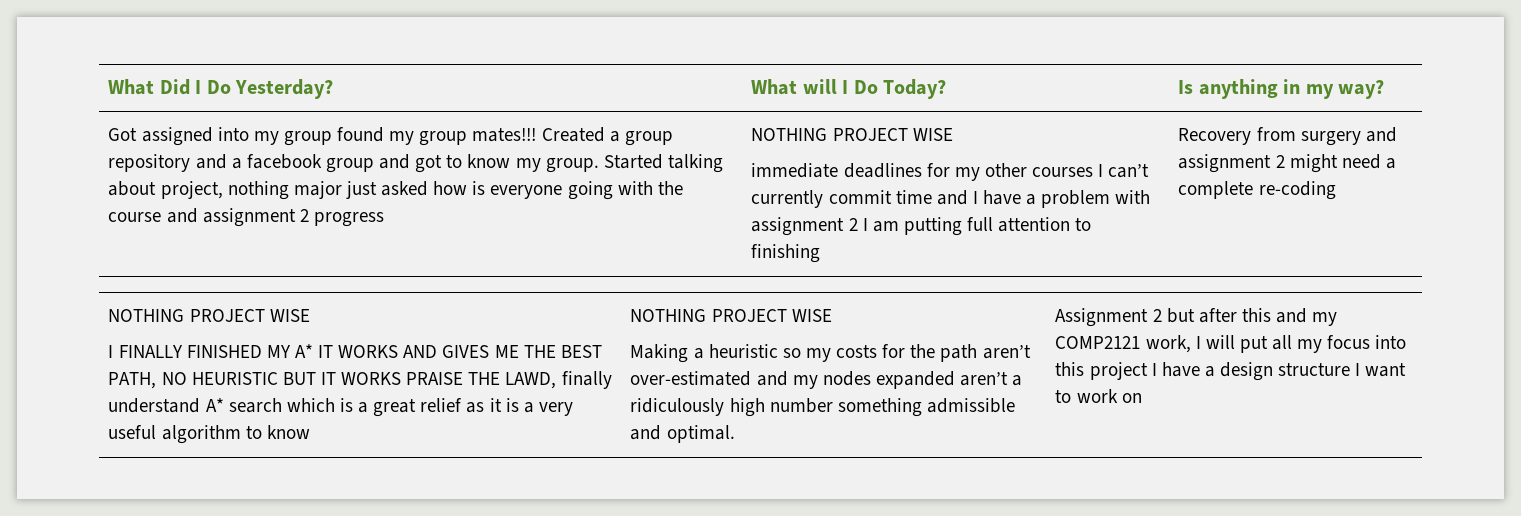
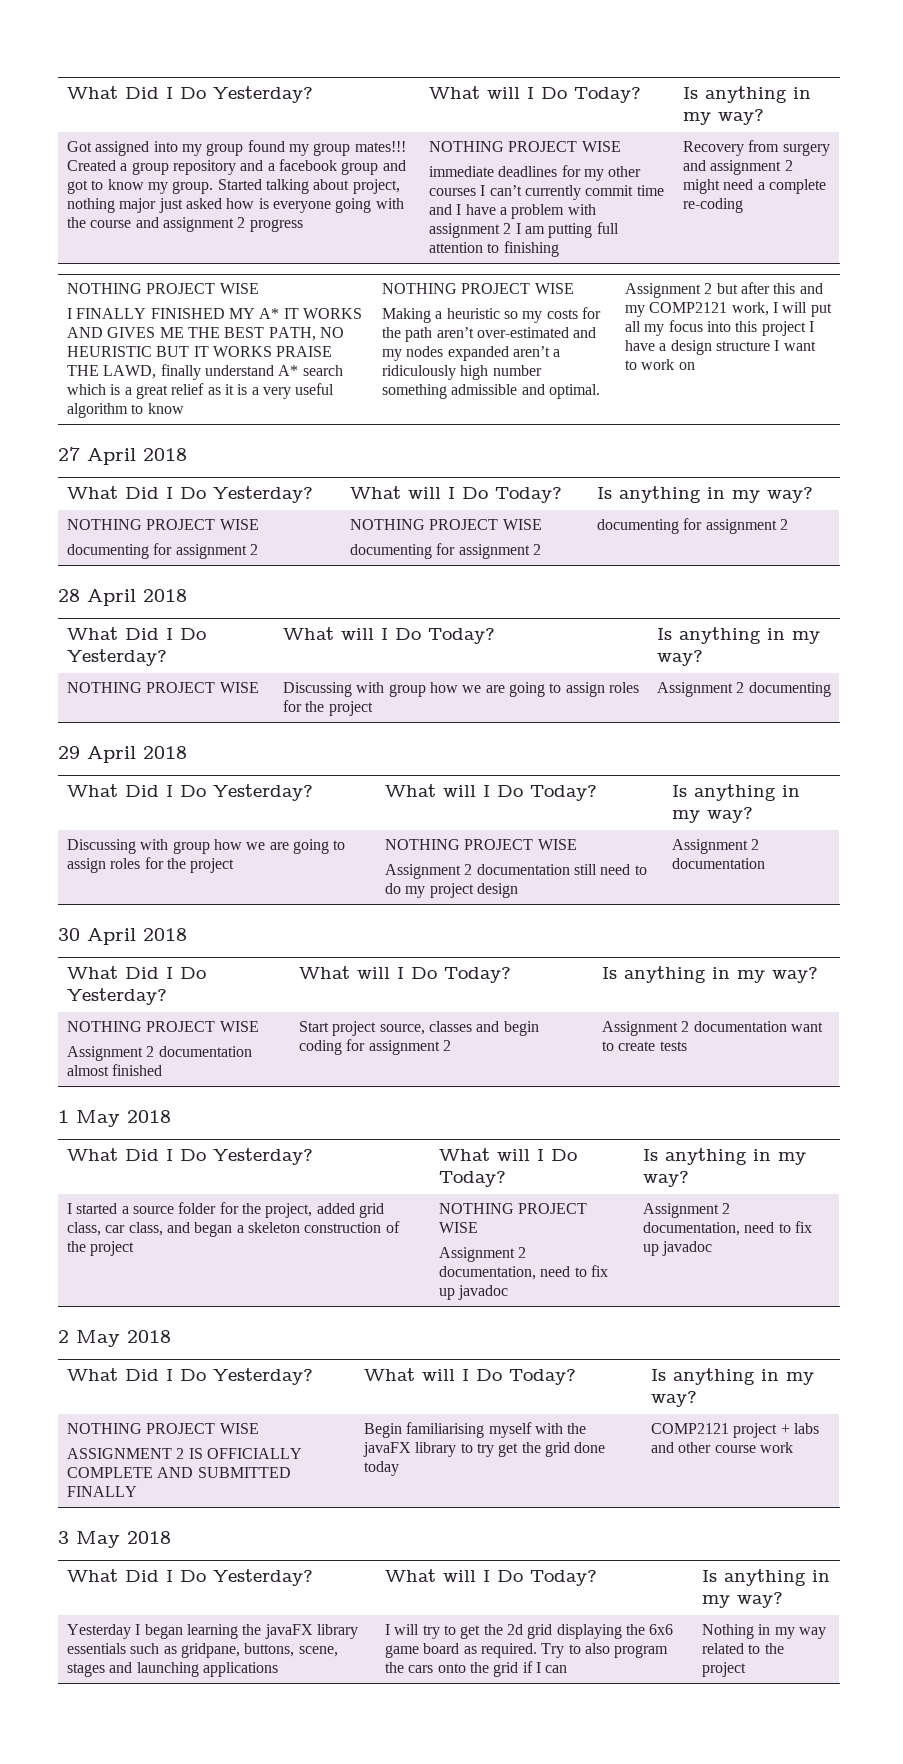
(1142, 398) none -> [58,447,187,465] [67,486,314,503] [350,486,563,503] [597,486,814,503] [67,519,259,530] [67,543,259,559] [350,519,542,530] [350,543,542,559] [597,518,789,534] [58,589,187,606] [67,627,207,640] [67,649,168,666] [283,627,496,644] [657,627,821,644] [657,650,704,666] [67,682,259,693] [283,682,639,697] [283,700,373,716] [657,682,831,697] [58,746,187,763] [67,784,314,801] [385,784,598,801] [672,784,801,801] [672,807,754,823] [67,839,346,854] [67,857,235,873] [385,839,577,850] [385,864,647,879] [385,883,519,898] [672,839,760,854] [672,858,766,869] [58,928,187,945] [67,966,207,979] [67,988,168,1005] [299,966,512,983] [602,966,819,983] [67,1021,259,1032] [67,1046,252,1061] [67,1064,163,1076] [299,1021,539,1036] [299,1039,452,1055] [602,1021,824,1036] [602,1041,687,1051] [58,1110,171,1127] [67,1148,314,1165] [439,1148,578,1161] [439,1171,507,1187] [643,1148,807,1165] [643,1171,690,1187] [67,1202,384,1218] [67,1221,400,1237] [67,1241,135,1256] [439,1203,588,1214] [439,1222,479,1233] [439,1247,527,1262] [439,1265,609,1280] [439,1285,509,1300] [643,1203,731,1218] [643,1221,813,1236] [643,1241,713,1256] [58,1330,171,1347] [67,1368,314,1385] [364,1368,577,1385] [651,1368,815,1385] [651,1391,698,1407] [67,1423,259,1434] [67,1448,303,1459] [67,1467,291,1478] [67,1486,138,1497] [364,1422,587,1438] [363,1442,606,1457] [364,1461,400,1476] [651,1423,820,1438] [651,1442,794,1453] [58,1531,171,1548] [67,1569,314,1586] [385,1569,598,1586] [702,1569,831,1586] [702,1592,784,1608] [67,1624,359,1639] [67,1643,338,1658] [67,1662,279,1677] [385,1624,674,1639] [385,1643,669,1658] [385,1661,568,1677] [702,1624,827,1639] [702,1643,784,1654] [702,1662,747,1677] // 27 April 2018 // What Did I Do Yesterday? | What will I Do Today? | Is anything in my way? // NOTHING PROJECT WISE // documenting for assignment 2 | NOTHING PROJECT WISE // documenting for assignment 2 | documenting for assignment 2 // 28 April 2018 // What Did I Do Yesterday? | What will I Do Today? | Is anything in my way? // NOTHING PROJECT WISE | Discussing with group how we are going to assign roles for the project | Assignment 2 documenting // 29 April 2018 // What Did I Do Yesterday? | What will I Do Today? | Is anything in my way? // Discussing with group how we are going to assign roles for the project | NOTHING PROJECT WISE // Assignment 2 documentation still need to do my project design | Assignment 2 documentation // 30 April 2018 // What Did I Do Yesterday? | What will I Do Today? | Is anything in my way? // NOTHING PROJECT WISE // Assignment 2 documentation almost finished | Start project source, classes and begin coding for assignment 2 | Assignment 2 documentation want to create tests // 1 May 2018 // What Did I Do Yesterday? | What will I Do Today? | Is anything in my way? // I started a source folder for the project, added grid class, car class, and began a skeleton construction of the project | NOTHING PROJECT WISE // Assignment 2 documentation, need to fix up javadoc | Assignment 2 documentation, need to fix up javadoc // 2 May 2018 // What Did I Do Yesterday? | What will I Do Today? | Is anything in my way? // NOTHING PROJECT WISE // ASSIGNMENT 2 IS OFFICIALLY COMPLETE AND SUBMITTED FINALLY | Begin familiarising myself with the javaFX library to try get the grid done today | COMP2121 project + labs and other course work // 3 May 2018 // What Did I Do Yesterday? | What will I Do Today? | Is anything in my way? // Yesterday I began learning the javaFX library essentials such as gridpane, buttons, scene, stages and launching applications | I will try to get the 2d grid displaying the 6x6 game board as required. Try to also program the cars onto the grid if I can | Nothing in my way related to the project

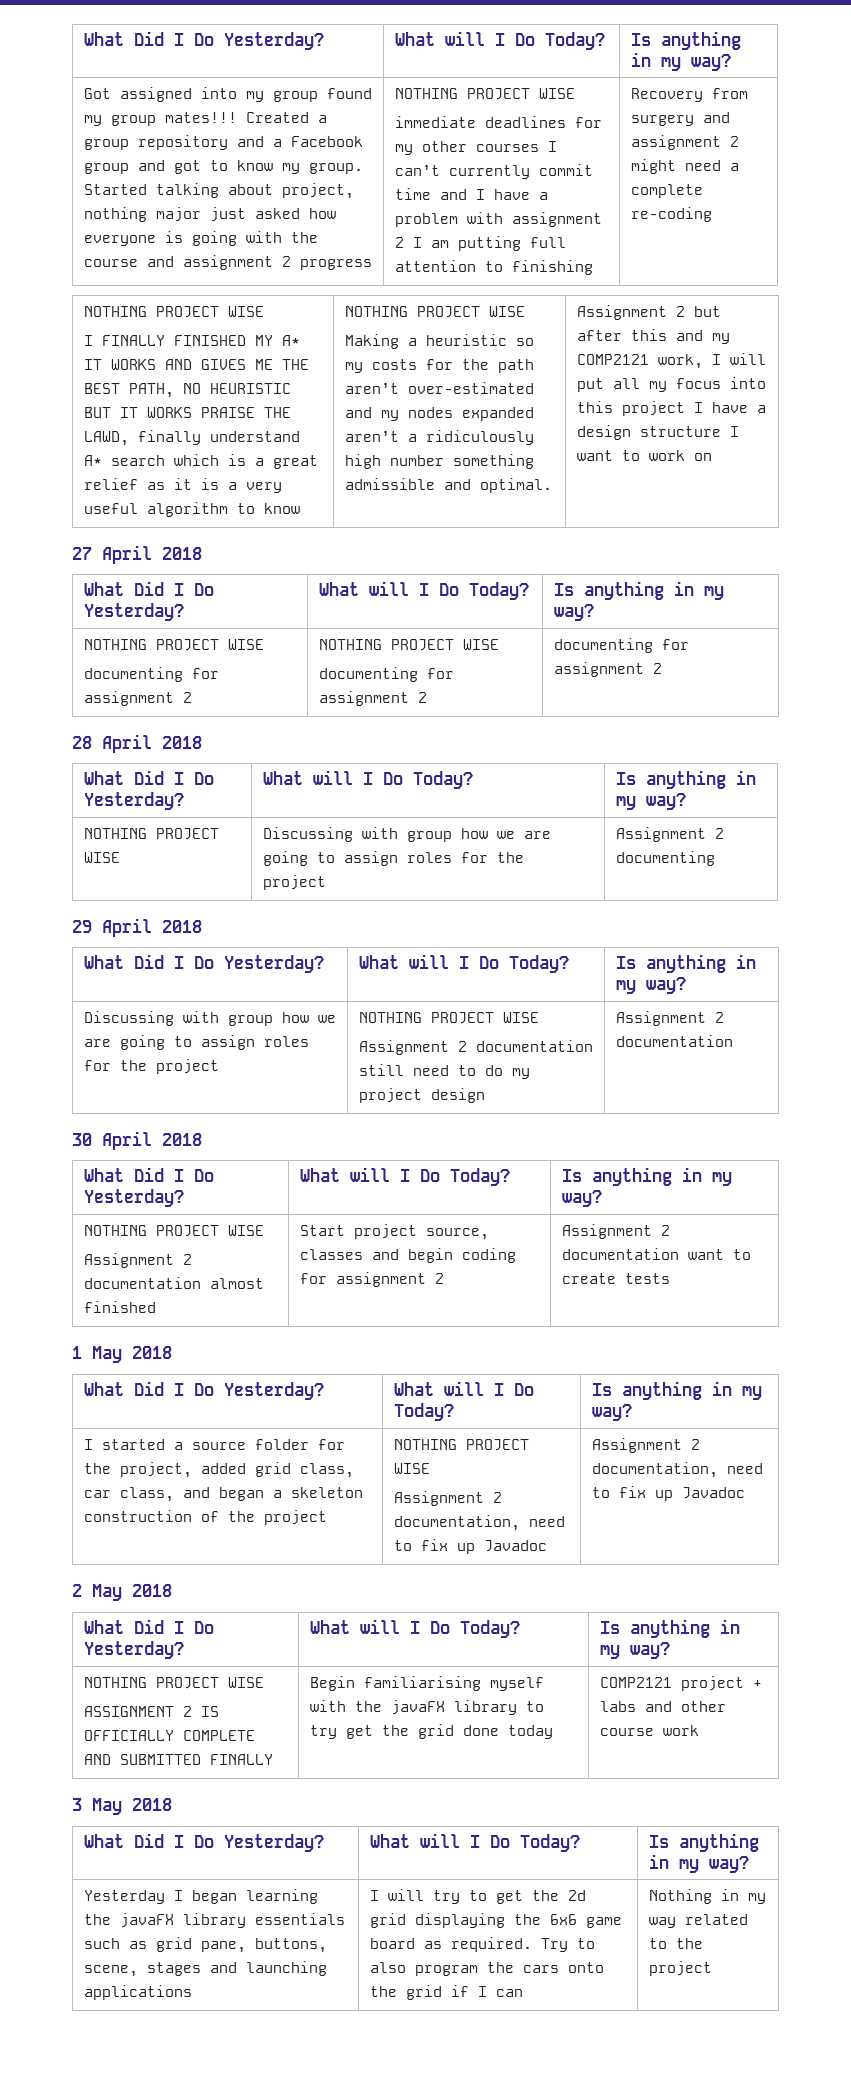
[279,159,338,171] facebook -> [290,136,363,147] Facebook
[258,198,332,213] is everyone -> [83,231,183,246] everyone is
[458,1285,509,1300] [643,1203,731,1218] [643,1221,813,1236] [643,1241,713,1256] javadoc | Assignment 2 documentation, need to fix up javadoc -> [483,1540,547,1552] [591,1438,700,1453] [591,1462,763,1478] [591,1486,745,1501] Javadoc | Assignment 2 documentation, need to fix up Javadoc
[181,1643,241,1658] gridpane, -> [155,1937,246,1953] grid pane,

